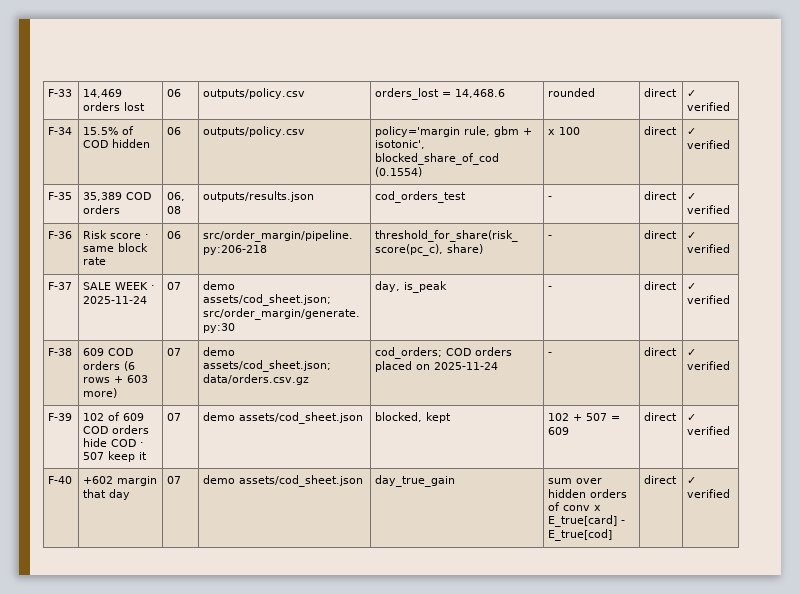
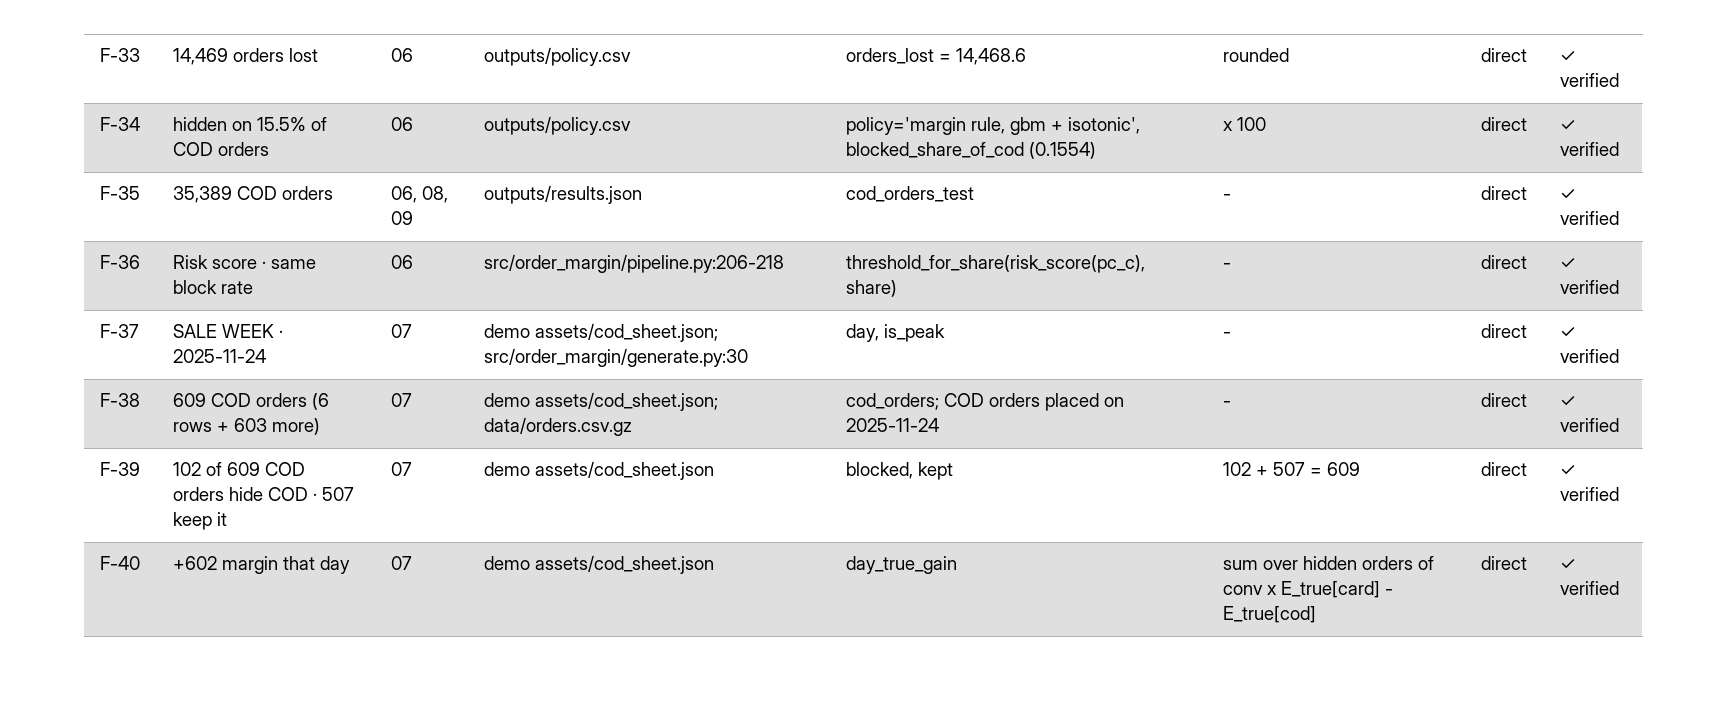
(73, 131) none -> [173,117,253,131] hidden on
[112,139,151,148] hidden -> [218,142,270,156] orders
[167,206,182,214] 08 -> [422,186,449,203] [391,211,414,225] 08, 09

